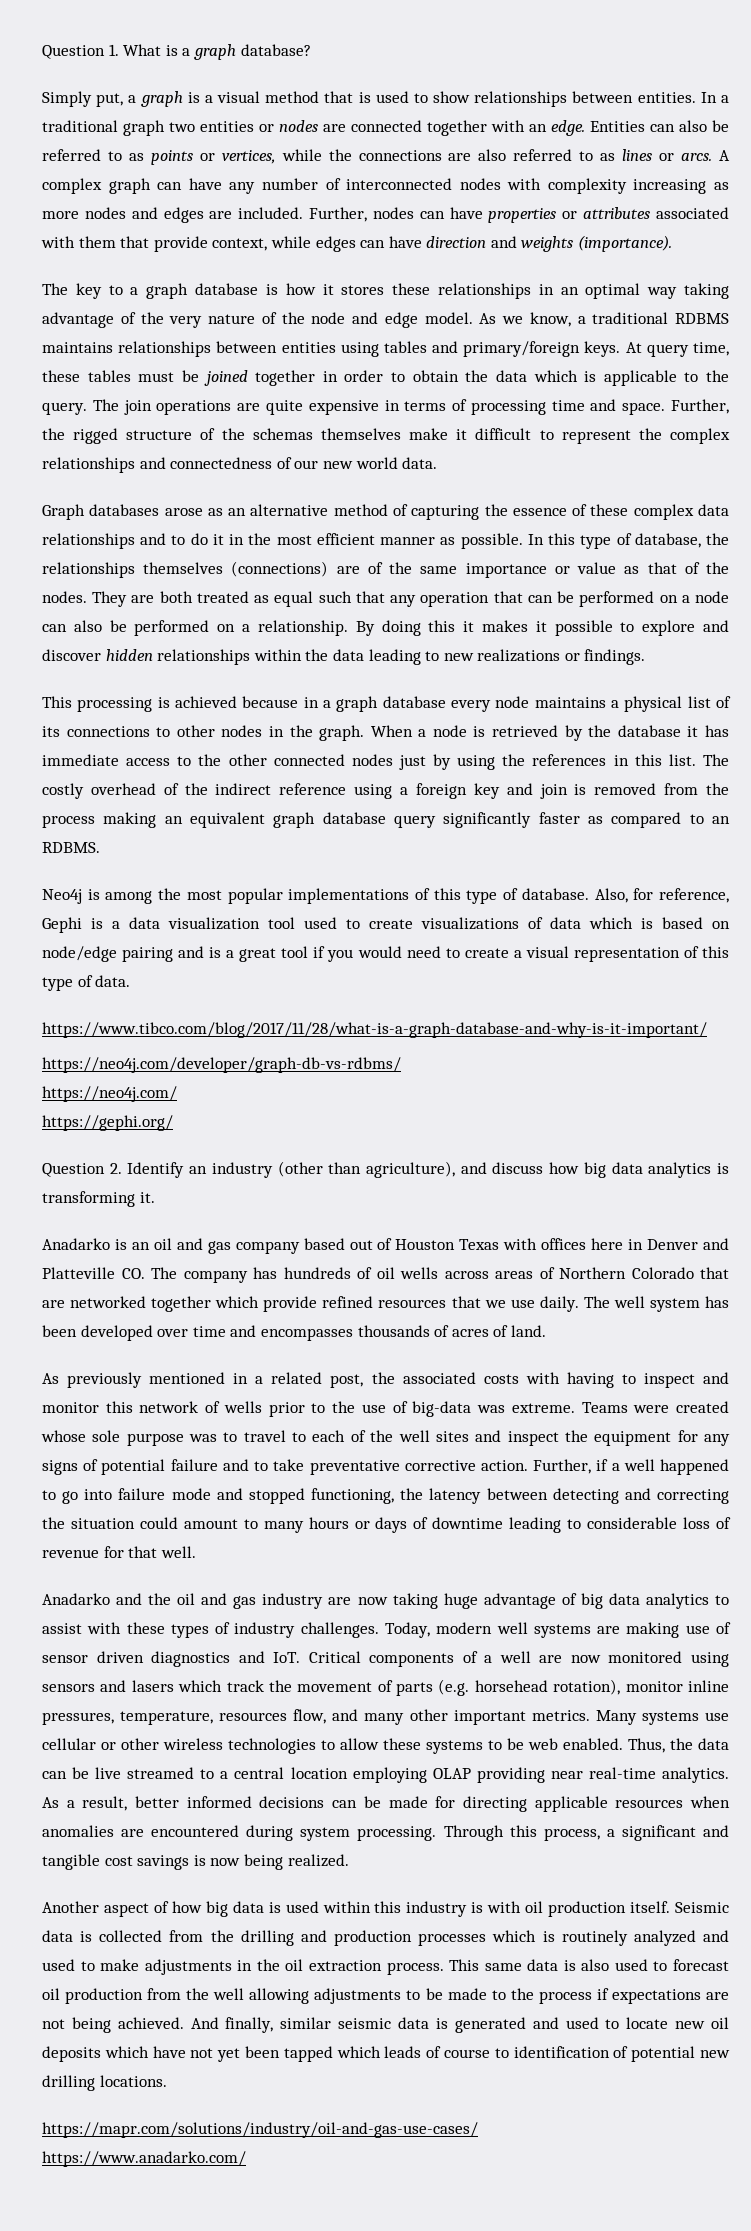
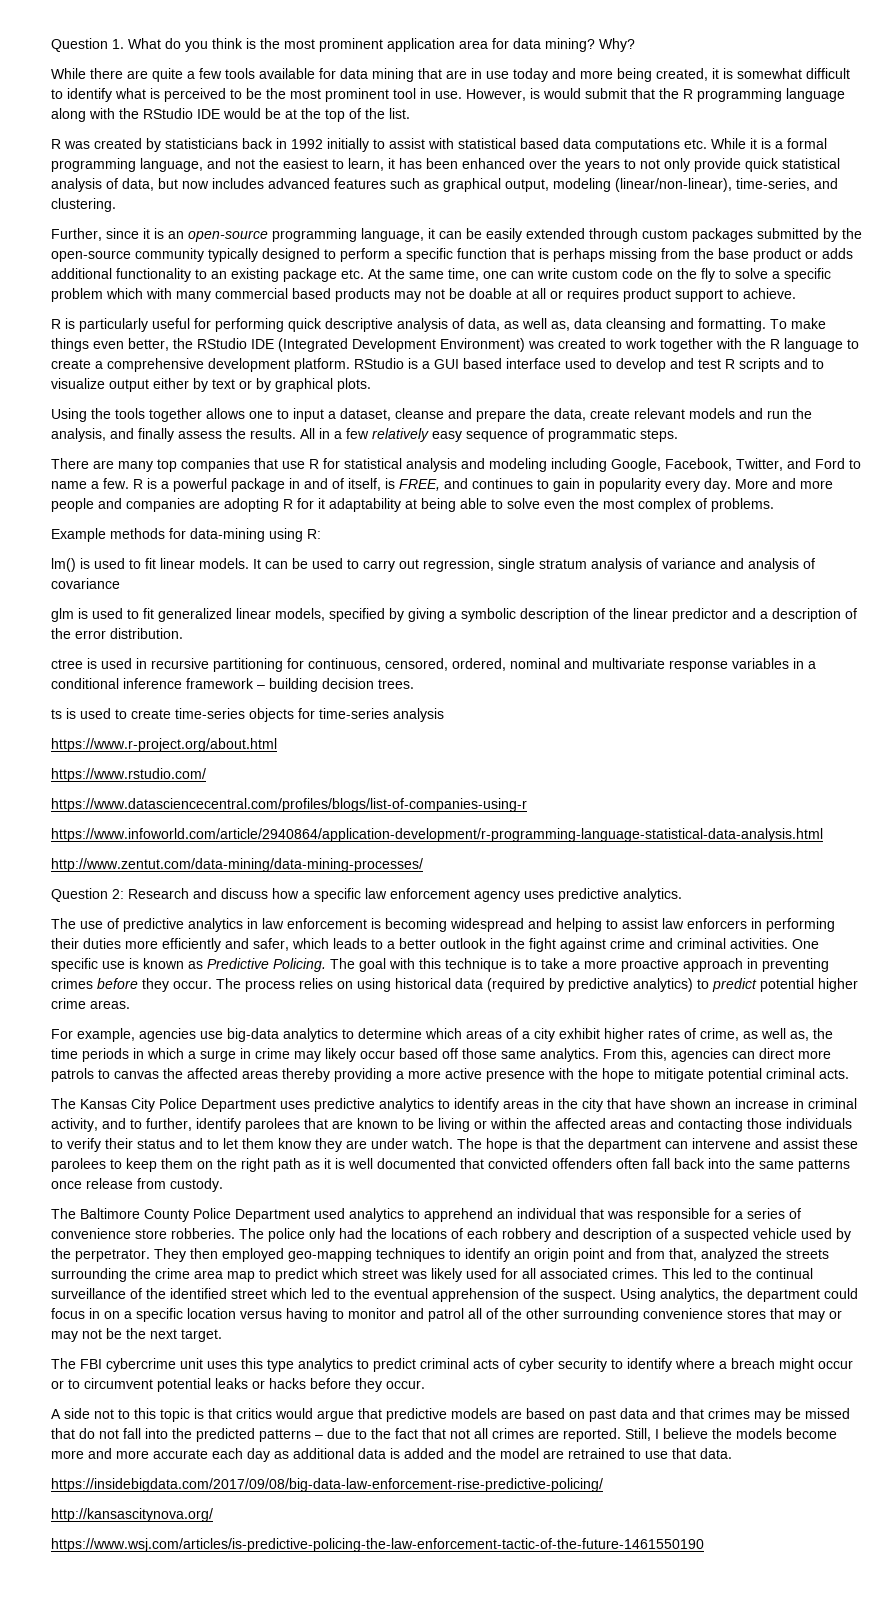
[165,44,311,60] [42,91,729,107] [42,120,729,136] [42,149,731,165] [42,178,729,194] [42,207,729,223] [41,235,673,252] [42,283,729,299] [42,312,729,328] [42,341,729,357] [42,370,729,386] [42,399,730,415] [42,428,730,444] [42,457,438,473] [42,504,730,520] [42,533,730,549] [42,561,729,578] [42,591,730,607] [42,620,729,636] [42,649,646,665] [42,696,731,712] [42,725,730,741] [42,754,729,770] [42,783,730,799] [42,812,731,828] [42,842,100,853] [42,888,729,904] [42,917,730,933] [42,946,729,962] [42,975,131,991] [42,1022,707,1038] [42,1057,401,1073] [42,1086,177,1102] [42,1115,173,1131] [42,1161,729,1178] [42,1191,155,1207] [42,1238,730,1254] [42,1267,729,1283] [42,1296,729,1312] [42,1325,546,1341] [42,1372,729,1388] [42,1401,730,1417] [41,1430,731,1446] [42,1459,729,1475] [42,1488,729,1504] [42,1517,731,1533] [42,1546,196,1558] [42,1593,729,1609] [42,1622,732,1638] [42,1651,730,1667] [42,1679,729,1696] [42,1709,729,1725] [42,1738,729,1754] [42,1767,729,1783] [42,1796,730,1812] [42,1825,729,1841] [42,1854,349,1870] [42,1901,729,1917] [42,1930,729,1946] [42,1959,729,1975] [42,1988,730,2004] [42,2017,730,2033] [42,2046,730,2062] [42,2075,167,2091] [42,2122,478,2138] [42,2151,246,2167] is a graph database? // Simply put, a graph is a visual method that is used to show relationships between entities. In a traditional graph two entities or nodes are connected together with an edge. Entities can also be referred to as points or vertices, while the connections are also referred to as lines or arcs. A complex graph can have any number of interconnected nodes with complexity increasing as more nodes and edges are included. Further, nodes can have properties or attributes associated with them that provide context, while edges can have direction and weights (importance). // The key to a graph database is how it stores these relationships in an optimal way taking advantage of the very nature of the node and edge model. As we know, a traditional RDBMS maintains relationships between entities using tables and primary/foreign keys. At query time, these tables must be joined together in order to obtain the data which is applicable to the query. The join operations are quite expensive in terms of processing time and space. Further, the rigged structure of the schemas themselves make it difficult to represent the complex relationships and connectedness of our new world data. // Graph databases arose as an alternative method of capturing the essence of these complex data relationships and to do it in the most efficient manner as possible. In this type of database, the relationships themselves (connections) are of the same importance or value as that of the nodes. They are both treated as equal such that any operation that can be performed on a node can also be performed on a relationship. By doing this it makes it possible to explore and discover hidden relationships within the data leading to new realizations or findings. // This processing is achieved because in a graph database every node maintains a physical list of its connections to other nodes in the graph. When a node is retrieved by the database it has immediate access to the other connected nodes just by using the references in this list. The costly overhead of the indirect reference using a foreign key and join is removed from the process making an equivalent graph database query significantly faster as compared to an RDBMS. // Neo4j is among the most popular implementations of this type of database. Also, for reference, Gephi is a data visualization tool used to create visualizations of data which is based on node/edge pairing and is a great tool if you would need to create a visual representation of this type of data. // https://www.tibco.com/blog/2017/11/28/what-is-a-graph-database-and-why-is-it-important/ // https://neo4j.com/developer/graph-db-vs-rdbms/ // https://neo4j.com/ // https://gephi.org/ // Question 2. Identify an industry (other than agriculture), and discuss how big data analytics is transforming it. // Anadarko is an oil and gas company based out of Houston Texas with offices here in Denver and Platteville CO. The company has hundreds of oil wells across areas of Northern Colorado that are networked together which provide refined resources that we use daily. The well system has been developed over time and encompasses thousands of acres of land. // As previously mentioned in a related post, the associated costs with having to inspect and monitor this network of wells prior to the use of big-data was extreme. Teams were created whose sole purpose was to travel to each of the well sites and inspect the equipment for any signs of potential failure and to take preventative corrective action. Further, if a well happened to go into failure mode and stopped functioning, the latency between detecting and correcting the situation could amount to many hours or days of downtime leading to considerable loss of revenue for that well. // Anadarko and the oil and gas industry are now taking huge advantage of big data analytics to assist with these types of industry challenges. Today, modern well systems are making use of sensor driven diagnostics and IoT. Critical components of a well are now monitored using sensors and lasers which track the movement of parts (e.g. horsehead rotation), monitor inline pressures, temperature, resources flow, and many other important metrics. Many systems use cellular or other wireless technologies to allow these systems to be web enabled. Thus, the data can be live streamed to a central location employing OLAP providing near real-time analytics. As a result, better informed decisions can be made for directing applicable resources when anomalies are encountered during system processing. Through this process, a significant and tangible cost savings is now being realized. // Another aspect of how big data is used within this industry is with oil production itself. Seismic data is collected from the drilling and production processes which is routinely analyzed and used to make adjustments in the oil extraction process. This same data is also used to forecast oil production from the well allowing adjustments to be made to the process if expectations are not being achieved. And finally, similar seismic data is generated and used to locate new oil deposits which have not yet been tapped which leads of course to identification of potential new drilling locations. // https://mapr.com/solutions/industry/oil-and-gas-use-cases/ // https://www.anadarko.com/ -> [165,38,635,52] [51,68,850,82] [51,88,845,102] [51,108,410,122] [51,138,827,152] [51,158,840,172] [51,178,838,192] [51,198,116,212] [51,228,862,242] [51,248,853,262] [51,268,831,282] [51,288,796,302] [51,318,826,332] [51,338,859,352] [51,358,824,372] [51,378,371,392] [51,408,812,422] [51,428,678,442] [51,458,861,472] [51,478,833,492] [51,498,774,512] [51,528,321,542] [51,558,815,572] [51,578,120,589] [51,608,857,622] [51,628,183,639] [51,658,816,672] [51,678,414,692] [51,708,444,722] [51,738,277,752] [51,768,206,782] [51,798,527,812] [51,828,823,842] [51,858,423,872] [51,888,682,902] [51,918,835,932] [51,938,819,952] [51,958,829,972] [51,978,858,992] [51,998,130,1009] [51,1028,833,1042] [51,1048,831,1062] [51,1068,849,1082] [51,1098,857,1112] [51,1118,852,1132] [51,1138,858,1152] [51,1158,850,1172] [51,1178,223,1192] [51,1208,801,1222] [51,1228,851,1242] [51,1248,829,1262] [51,1268,813,1282] [51,1288,858,1302] [51,1308,842,1322] [51,1328,222,1342] [51,1358,853,1372] [51,1378,425,1392] [51,1408,850,1422] [51,1428,837,1442] [51,1448,732,1462] [51,1478,603,1492] [51,1508,213,1522] [51,1538,704,1552] do you think is the most prominent application area for data mining? Why? // While there are quite a few tools available for data mining that are in use today and more being created, it is somewhat difficult to identify what is perceived to be the most prominent tool in use. However, is would submit that the R programming language along with the RStudio IDE would be at the top of the list. // R was created by statisticians back in 1992 initially to assist with statistical based data computations etc. While it is a formal programming language, and not the easiest to learn, it has been enhanced over the years to not only provide quick statistical analysis of data, but now includes advanced features such as graphical output, modeling (linear/non-linear), time-series, and clustering. // Further, since it is an open-source programming language, it can be easily extended through custom packages submitted by the open-source community typically designed to perform a specific function that is perhaps missing from the base product or adds additional functionality to an existing package etc. At the same time, one can write custom code on the fly to solve a specific problem which with many commercial based products may not be doable at all or requires product support to achieve. // R is particularly useful for performing quick descriptive analysis of data, as well as, data cleansing and formatting. To make things even better, the RStudio IDE (Integrated Development Environment) was created to work together with the R language to create a comprehensive development platform. RStudio is a GUI based interface used to develop and test R scripts and to visualize output either by text or by graphical plots. // Using the tools together allows one to input a dataset, cleanse and prepare the data, create relevant models and run the analysis, and finally assess the results. All in a few relatively easy sequence of programmatic steps. // There are many top companies that use R for statistical analysis and modeling including Google, Facebook, Twitter, and Ford to name a few. R is a powerful package in and of itself, is FREE, and continues to gain in popularity every day. More and more people and companies are adopting R for it adaptability at being able to solve even the most complex of problems. // Example methods for data-mining using R: // lm() is used to fit linear models. It can be used to carry out regression, single stratum analysis of variance and analysis of covariance // glm is used to fit generalized linear models, specified by giving a symbolic description of the linear predictor and a description of the error distribution. // ctree is used in recursive partitioning for continuous, censored, ordered, nominal and multivariate response variables in a conditional inference framework – building decision trees. // ts is used to create time-series objects for time-series analysis // https://www.r-project.org/about.html // https://www.rstudio.com/ // https://www.datasciencecentral.com/profiles/blogs/list-of-companies-using-r // https://www.infoworld.com/article/2940864/application-development/r-programming-language-statistical-data-analysis.html // http://www.zentut.com/data-mining/data-mining-processes/ // Question 2: Research and discuss how a specific law enforcement agency uses predictive analytics. // The use of predictive analytics in law enforcement is becoming widespread and helping to assist law enforcers in performing their duties more efficiently and safer, which leads to a better outlook in the fight against crime and criminal activities. One specific use is known as Predictive Policing. The goal with this technique is to take a more proactive approach in preventing crimes before they occur. The process relies on using historical data (required by predictive analytics) to predict potential higher crime areas. // For example, agencies use big-data analytics to determine which areas of a city exhibit higher rates of crime, as well as, the time periods in which a surge in crime may likely occur based off those same analytics. From this, agencies can direct more patrols to canvas the affected areas thereby providing a more active presence with the hope to mitigate potential criminal acts. // The Kansas City Police Department uses predictive analytics to identify areas in the city that have shown an increase in criminal activity, and to further, identify parolees that are known to be living or within the affected areas and contacting those individuals to verify their status and to let them know they are under watch. The hope is that the department can intervene and assist these parolees to keep them on the right path as it is well documented that convicted offenders often fall back into the same patterns once release from custody. // The Baltimore County Police Department used analytics to apprehend an individual that was responsible for a series of convenience store robberies. The police only had the locations of each robbery and description of a suspected vehicle used by the perpetrator. They then employed geo-mapping techniques to identify an origin point and from that, analyzed the streets surrounding the crime area map to predict which street was likely used for all associated crimes. This led to the continual surveillance of the identified street which led to the eventual apprehension of the suspect. Using analytics, the department could focus in on a specific location versus having to monitor and patrol all of the other surrounding convenience stores that may or may not be the next target. // The FBI cybercrime unit uses this type analytics to predict criminal acts of cyber security to identify where a breach might occur or to circumvent potential leaks or hacks before they occur. // A side not to this topic is that critics would argue that predictive models are based on past data and that crimes may be missed that do not fall into the predicted patterns – due to the fact that not all crimes are reported. Still, I believe the models become more and more accurate each day as additional data is added and the model are retrained to use that data. // https://insidebigdata.com/2017/09/08/big-data-law-enforcement-rise-predictive-policing/ // http://kansascitynova.org/ // https://www.wsj.com/articles/is-predictive-policing-the-law-enforcement-tactic-of-the-future-1461550190

